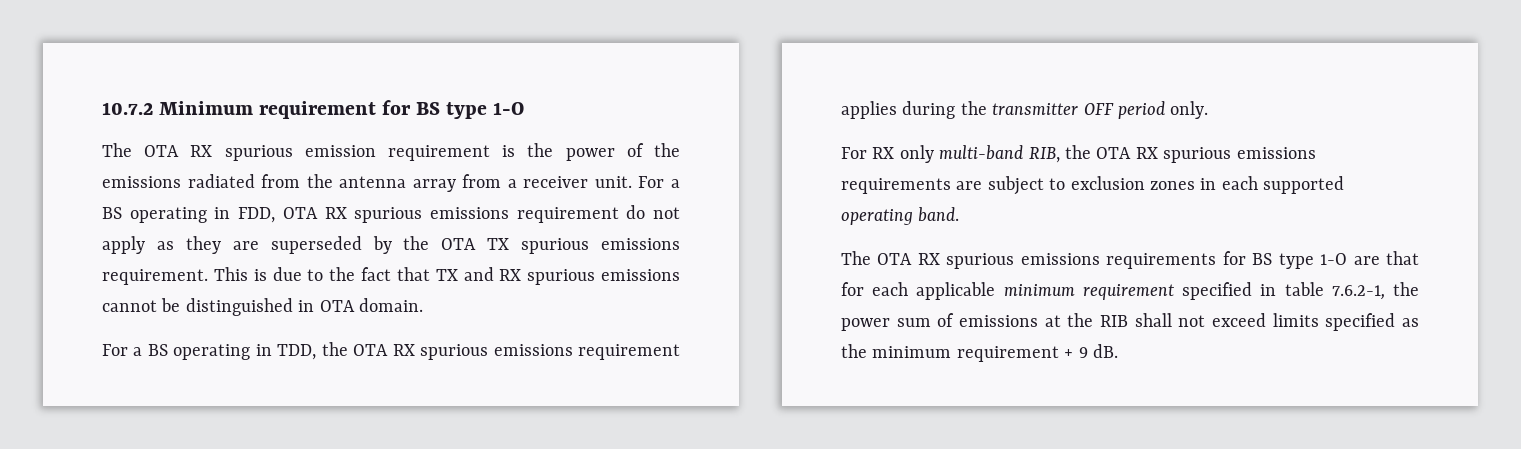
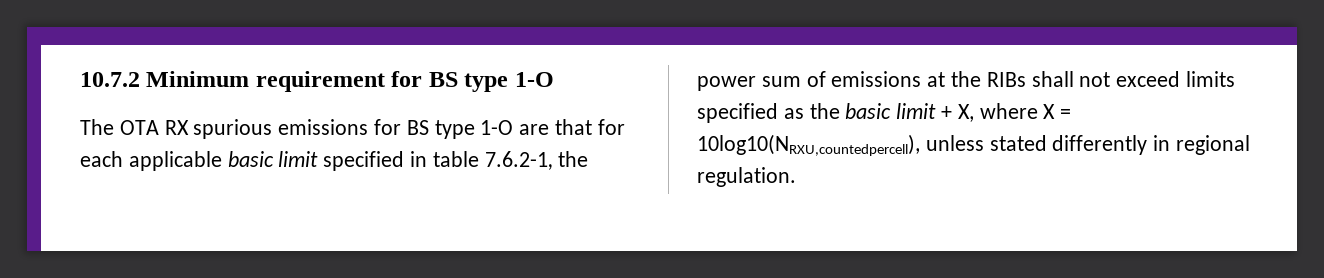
[304,143,680,161] [102,174,680,192] [102,205,680,223] [102,236,680,254] [102,267,680,285] [102,298,423,316] [102,342,680,360] [841,101,1209,119] [841,145,1316,163] [841,176,1345,195] [841,207,960,225] [841,251,1217,269] emission requirement is the power of the emissions radiated from the antenna array from a receiver unit. For a BS operating in FDD, OTA RX spurious emissions requirement do not apply as they are superseded by the OTA TX spurious emissions requirement. This is due to the fact that TX and RX spurious emissions cannot be distinguished in OTA domain. // For a BS operating in TDD, the OTA RX spurious emissions requirement applies during the transmitter OFF period only. // For RX only multi-band RIB, the OTA RX spurious emissions requirements are subject to exclusion zones in each supported operating band. // The OTA RX spurious emissions requirements -> [278,119,369,135] emissions
[1003,284,1174,300] minimum requirement -> [227,151,319,167] basic limit
[1100,315,1128,327] RIB -> [986,72,1026,87] RIBs
[872,344,1118,362] minimum requirement + 9 dB. -> [845,103,1072,122] [697,134,1251,156] [697,167,796,187] basic limit + X, where X = 10log10(NRXU,countedpercell), unless stated differently in regional regulation.

